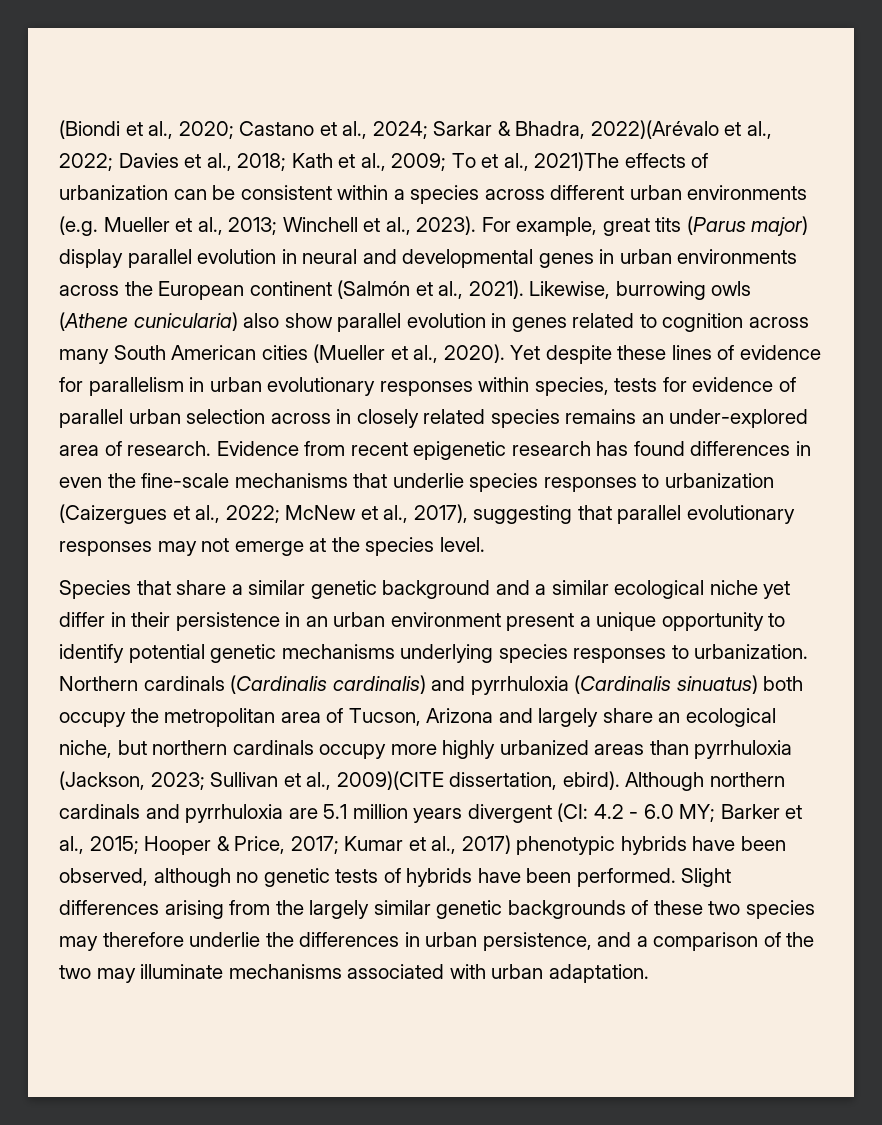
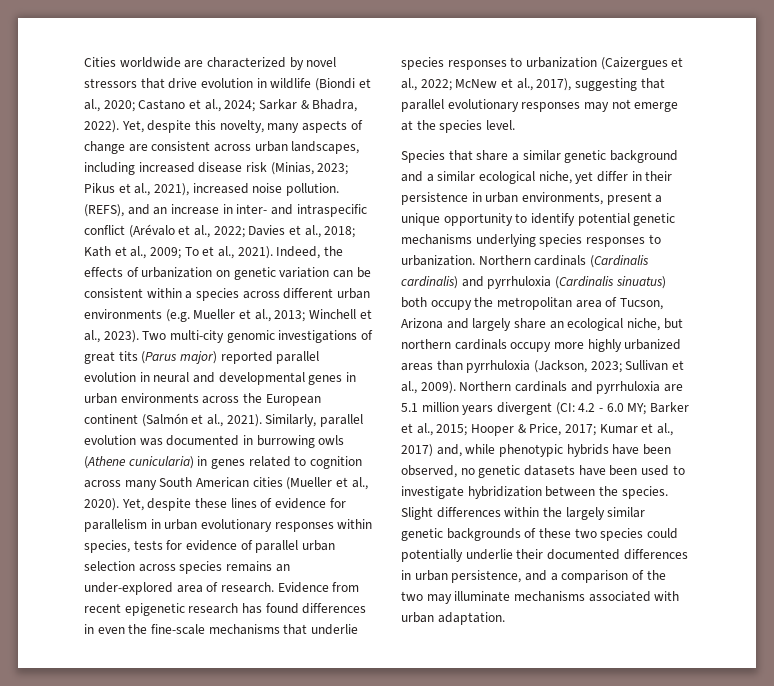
(59, 129) none -> [84,57,337,70] [84,78,312,89] Cities worldwide are characterized by novel stressors that drive evolution in wildlife
[590,120,719,139] 2022)(Arévalo -> [84,120,363,133] [84,141,360,154] [84,162,349,175] [84,183,339,196] [84,204,367,217] [84,224,175,238] 2022). Yet, despite this novelty, many aspects of change are consistent across urban landscapes, including increased disease risk (Minias, 2023; Pikus et al., 2021), increased noise pollution. (REFS), and an increase in inter- and intraspecific conflict (Arévalo
[534,152,709,171] [59,185,168,200] 2021)The effects of urbanization -> [237,246,343,259] [84,267,330,280] 2021). Indeed, the effects of urbanization on genetic variation
[481,217,598,236] For example, -> [142,330,373,343] Two multi-city genomic investigations of
[59,249,123,268] display -> [220,351,273,364] reported
[529,281,752,300] [59,312,486,332] Likewise, burrowing owls (Athene cunicularia) also show parallel evolution -> [265,414,363,427] [84,435,345,448] [84,456,194,469] Similarly, parallel evolution was documented in burrowing owls (Athene cunicularia)
[510,345,541,360] Yet -> [121,498,144,511] Yet,
[336,409,486,428] in closely related -> (176, 568) none
[709,580,758,595] niche -> [538,171,572,184] niche,
[305,612,501,627] an urban environment -> [485,192,603,205] urban environments,
[336,771,785,791] 2009)(CITE dissertation, ebird). Although northern -> [420,381,512,394] 2009). Northern
(511, 844) none -> [436,444,496,457] and, while
[153,868,231,887] although -> (457, 471) none
[335,868,732,887] [59,900,271,919] tests of hybrids have been performed. Slight differences arising from -> [523,465,685,476] [401,486,668,499] [401,507,540,520] datasets have been used to investigate hybridization between the species. Slight differences within
[59,932,294,951] may therefore underlie the -> [646,528,678,539] [401,549,620,562] could potentially underlie their documented

